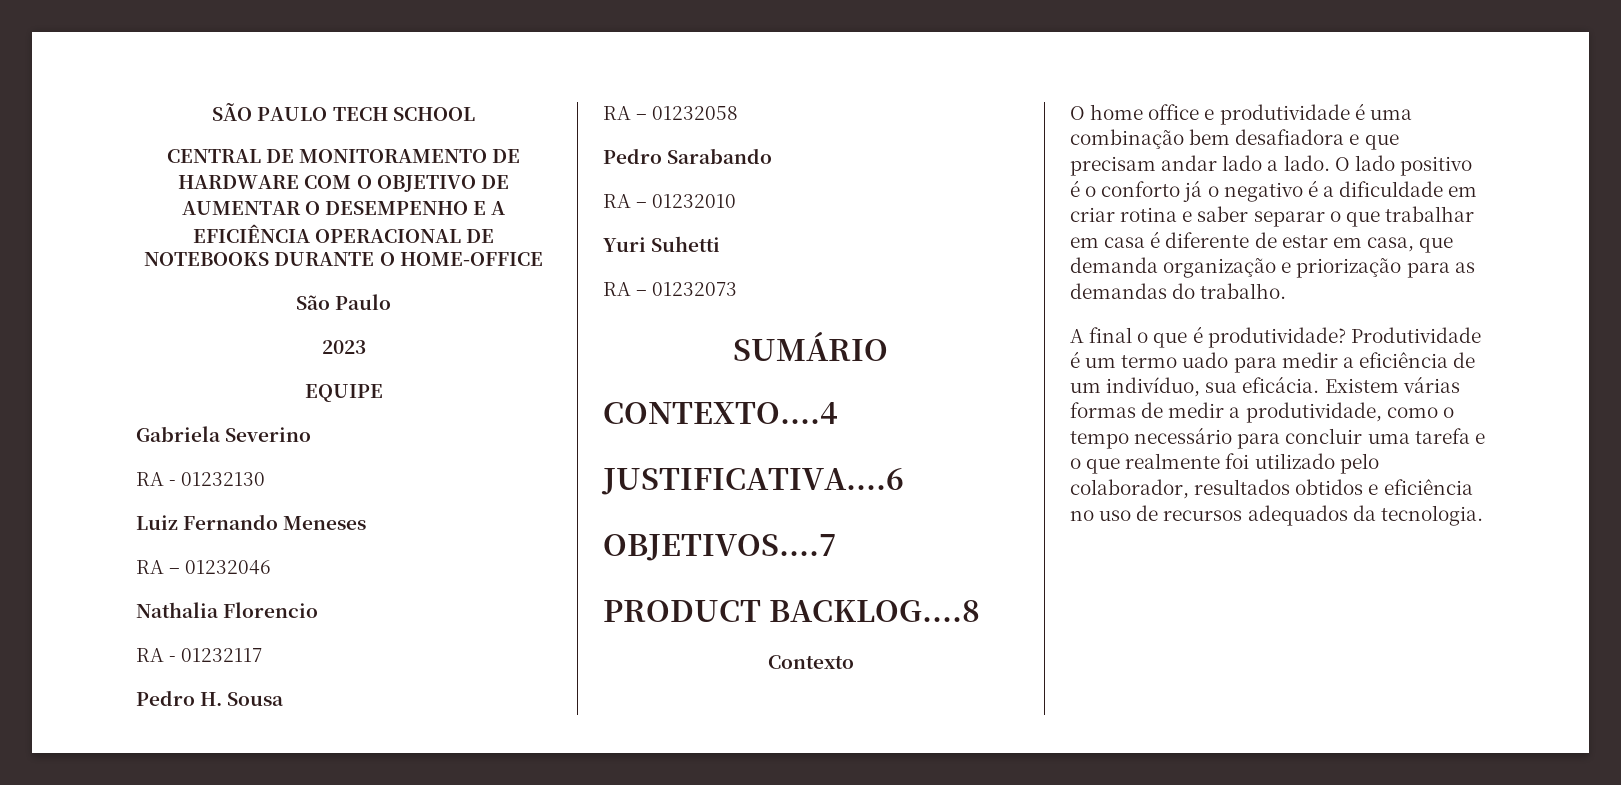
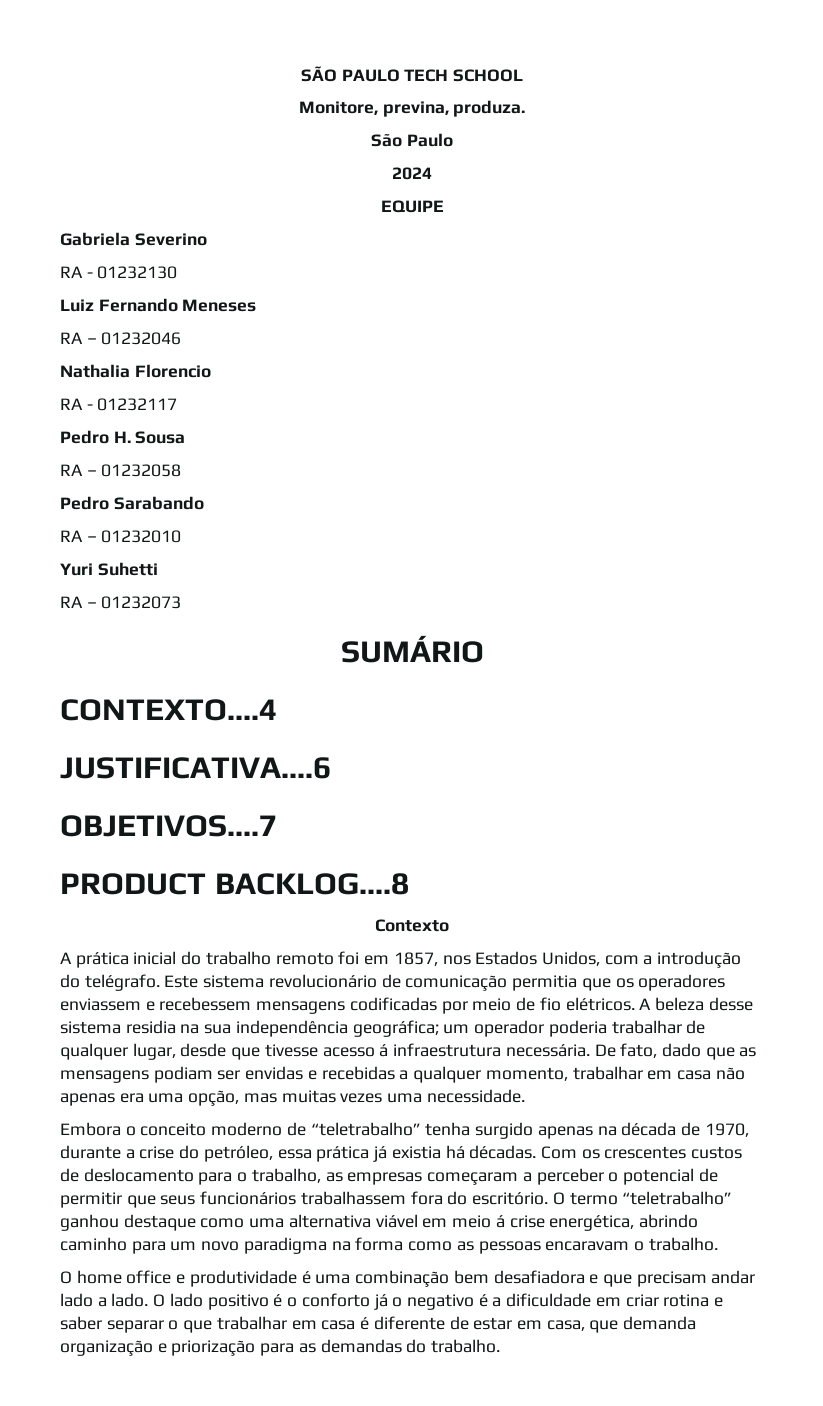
[166,149,521,163] [178,175,509,192] [181,201,506,215] [192,224,495,243] [144,252,543,266] CENTRAL DE MONITORAMENTO DE HARDWARE COM O OBJETIVO DE AUMENTAR O DESEMPENHO E A EFICIÊNCIA OPERACIONAL DE NOTEBOOKS DURANTE O HOME-OFFICE -> [298,100,526,117] Monitore, previna, produza.
[321,340,366,354] 2023 -> [392,167,432,180] 2024
(854, 662) none -> [60,951,742,968] [60,974,726,991] [60,997,753,1014] [60,1020,706,1037] [60,1043,757,1060] [60,1066,745,1083] [60,1089,525,1106] [60,1122,749,1139] [60,1145,743,1162] [60,1168,718,1185] [60,1191,733,1208] [60,1214,698,1231] [60,1237,718,1254] // A prática inicial do trabalho remoto foi em 1857, nos Estados Unidos, com a introdução do telégrafo. Este sistema revolucionário de comunicação permitia que os operadores enviassem e recebessem mensagens codificadas por meio de fio elétricos. A beleza desse sistema residia na sua independência geográfica; um operador poderia trabalhar de qualquer lugar, desde que tivesse acesso á infraestrutura necessária. De fato, dado que as mensagens podiam ser envidas e recebidas a qualquer momento, trabalhar em casa não apenas era uma opção, mas muitas vezes uma necessidade. // Embora o conceito moderno de “teletrabalho” tenha surgido apenas na década de 1970, durante a crise do petróleo, essa prática já existia há décadas. Com os crescentes custos de deslocamento para o trabalho, as empresas começaram a perceber o potencial de permitir que seus funcionários trabalhassem fora do escritório. O termo “teletrabalho” ganhou destaque como uma alternativa viável em meio á crise energética, abrindo caminho para um novo paradigma na forma como as pessoas encaravam o trabalho.
[1070,326,1481,348] [1070,351,1476,373] [1070,376,1460,397] [1070,402,1454,423] [1070,427,1485,449] [1070,453,1379,474] [1070,479,1473,499] [1070,505,1483,526] // A final o que é produtividade? Produtividade é um termo uado para medir a eficiência de um indivíduo, sua eficácia. Existem várias formas de medir a produtividade, como o tempo necessário para concluir uma tarefa e o que realmente foi utilizado pelo colaborador, resultados obtidos e eficiência no uso de recursos adequados da tecnologia. -> (501, 1346) none

